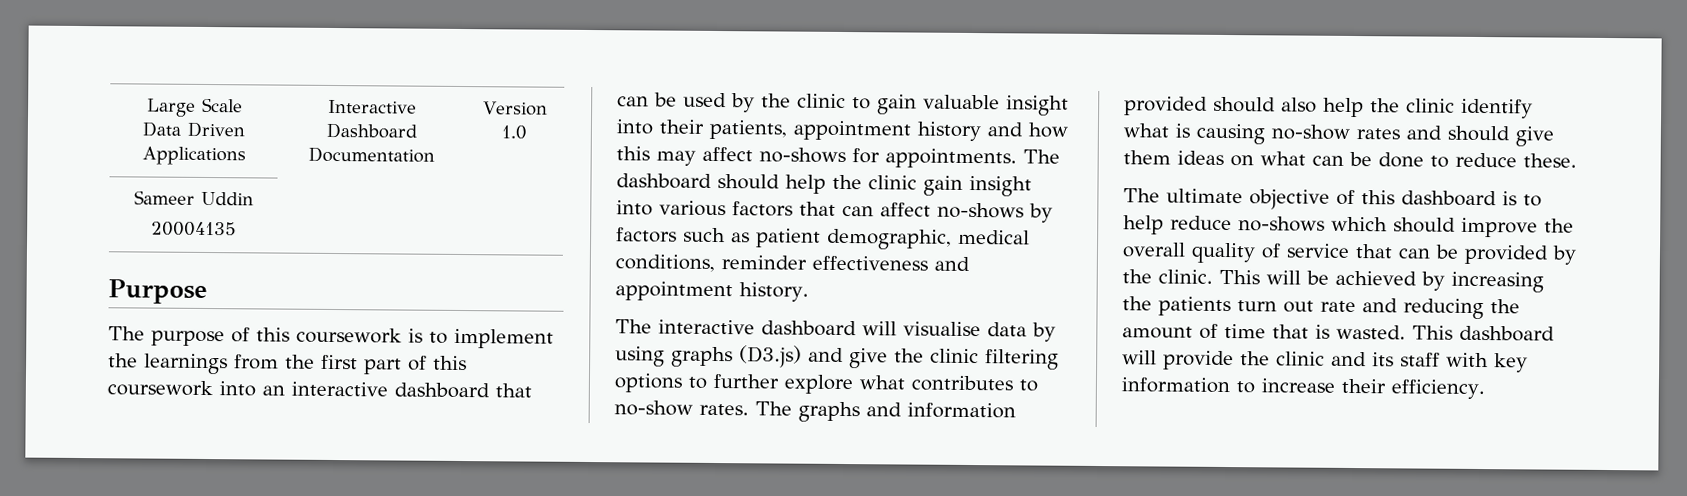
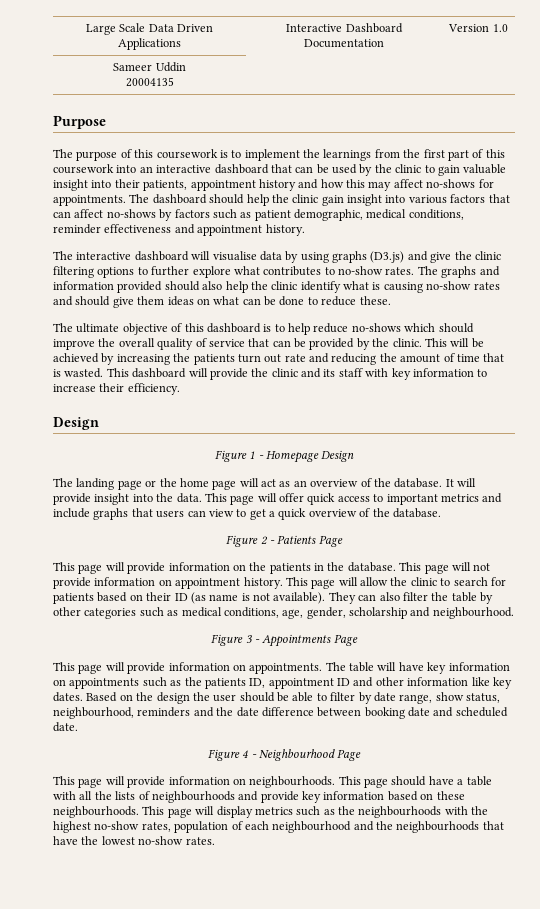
(1485, 389) none -> [53,417,99,430] [214,450,355,463] [53,478,476,490] [53,493,503,505] [53,508,441,520] [226,535,343,547] [53,562,491,574] [53,577,506,589] [53,592,493,604] [53,607,514,619] [211,634,358,647] [53,662,510,674] [53,677,512,689] [53,692,500,704] [53,707,508,719] [53,722,78,732] [207,749,362,761] [53,776,492,788] [53,791,465,803] [53,806,489,818] [53,821,504,833] [53,836,215,845] // Design // Figure 1 - Homepage Design // The landing page or the home page will act as an overview of the database. It will provide insight into the data. This page will offer quick access to important metrics and include graphs that users can view to get a quick overview of the database. // Figure 2 - Patients Page // This page will provide information on the patients in the database. This page will not provide information on appointment history. This page will allow the clinic to search for patients based on their ID (as name is not available). They can also filter the table by other categories such as medical conditions, age, gender, scholarship and neighbourhood. // Figure 3 - Appointments Page // This page will provide information on appointments. The table will have key information on appointments such as the patients ID, appointment ID and other information like key dates. Based on the design the user should be able to filter by date range, show status, neighbourhood, reminders and the date difference between booking date and scheduled date. // Figure 4 - Neighbourhood Page // This page will provide information on neighbourhoods. This page should have a table with all the lists of neighbourhoods and provide key information based on these neighbourhoods. This page will display metrics such as the neighbourhoods with the highest no-show rates, population of each neighbourhood and the neighbourhoods that have the lowest no-show rates.

